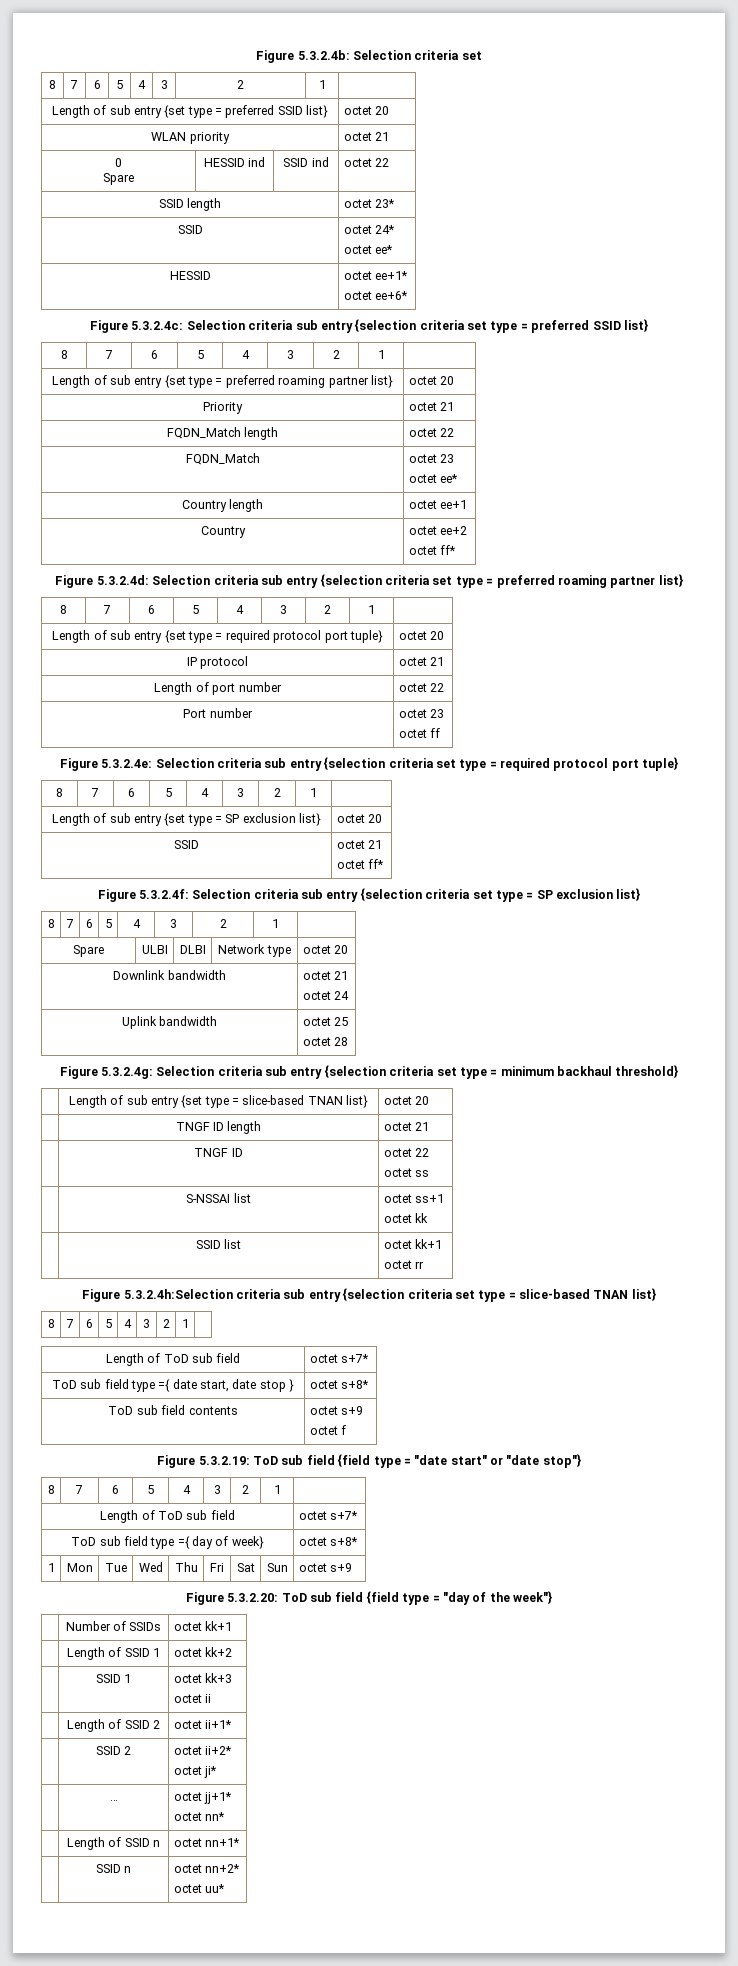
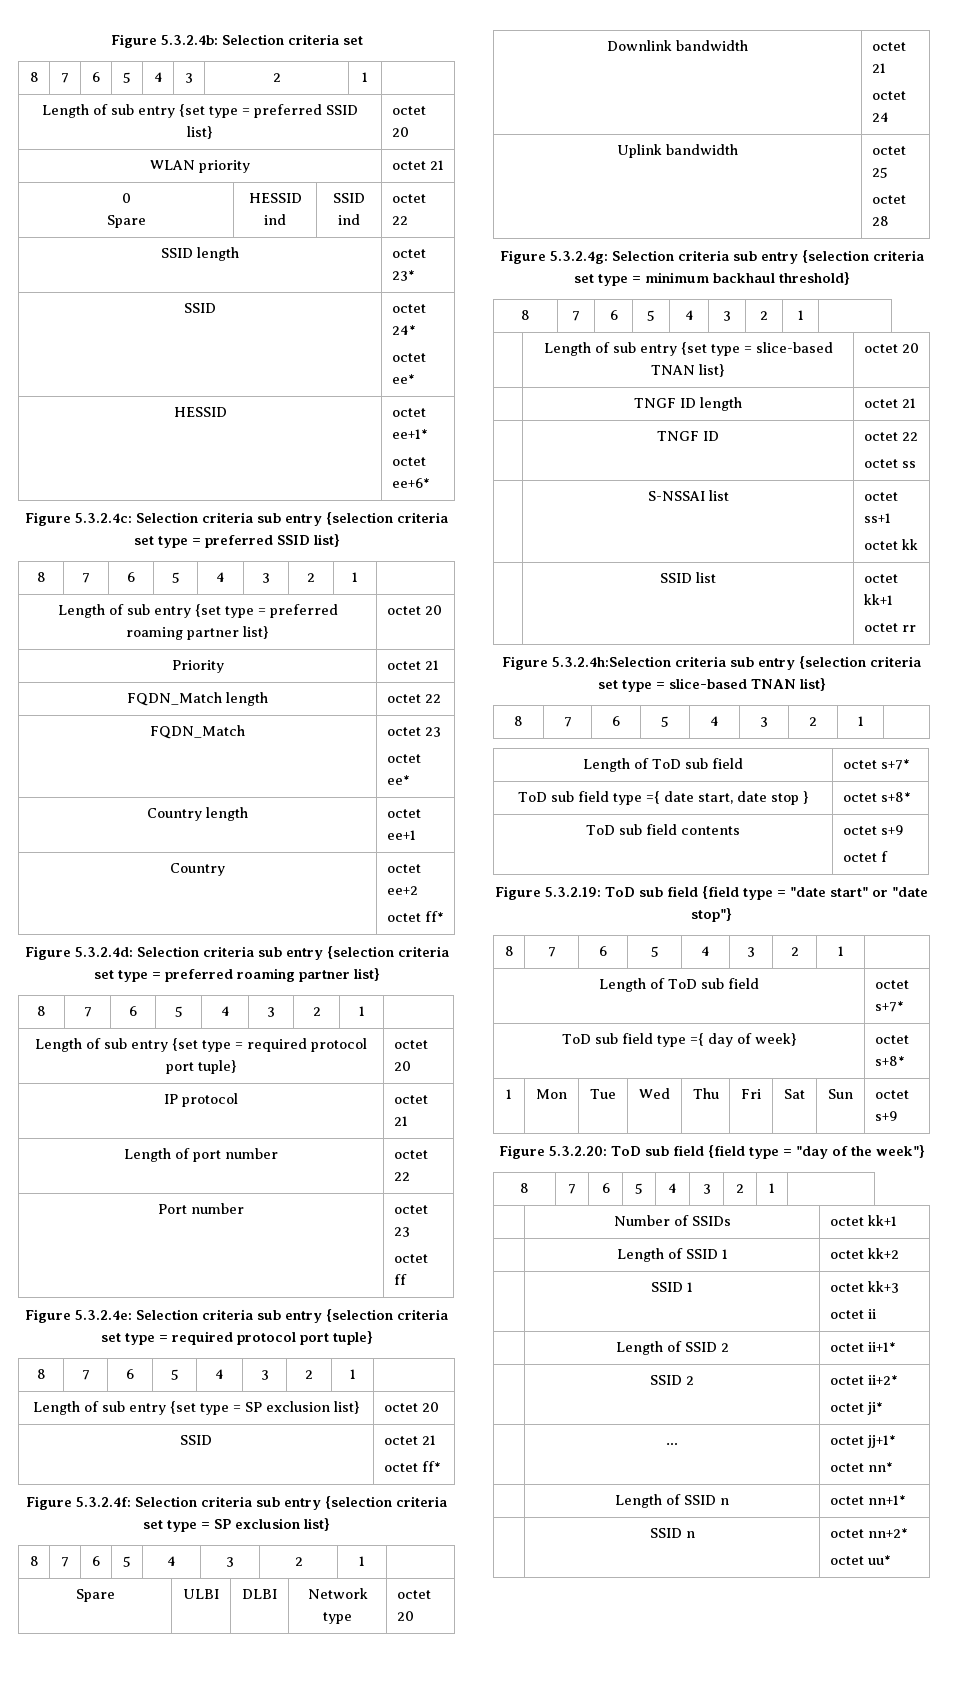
(679, 1071) none -> [521,310,530,320] [572,311,580,321] [609,310,618,320] [647,310,655,321] [684,310,694,320] [723,311,731,321] [760,311,768,320] [797,310,804,320] // 8 | 7 | 6 | 5 | 4 | 3 | 2 | 1 |
(553, 1597) none -> [520,1183,529,1193] [568,1184,576,1194] [601,1183,610,1193] [635,1183,643,1194] [668,1183,677,1193] [702,1184,711,1194] [736,1184,744,1193] [769,1183,775,1193] // 8 | 7 | 6 | 5 | 4 | 3 | 2 | 1 |

